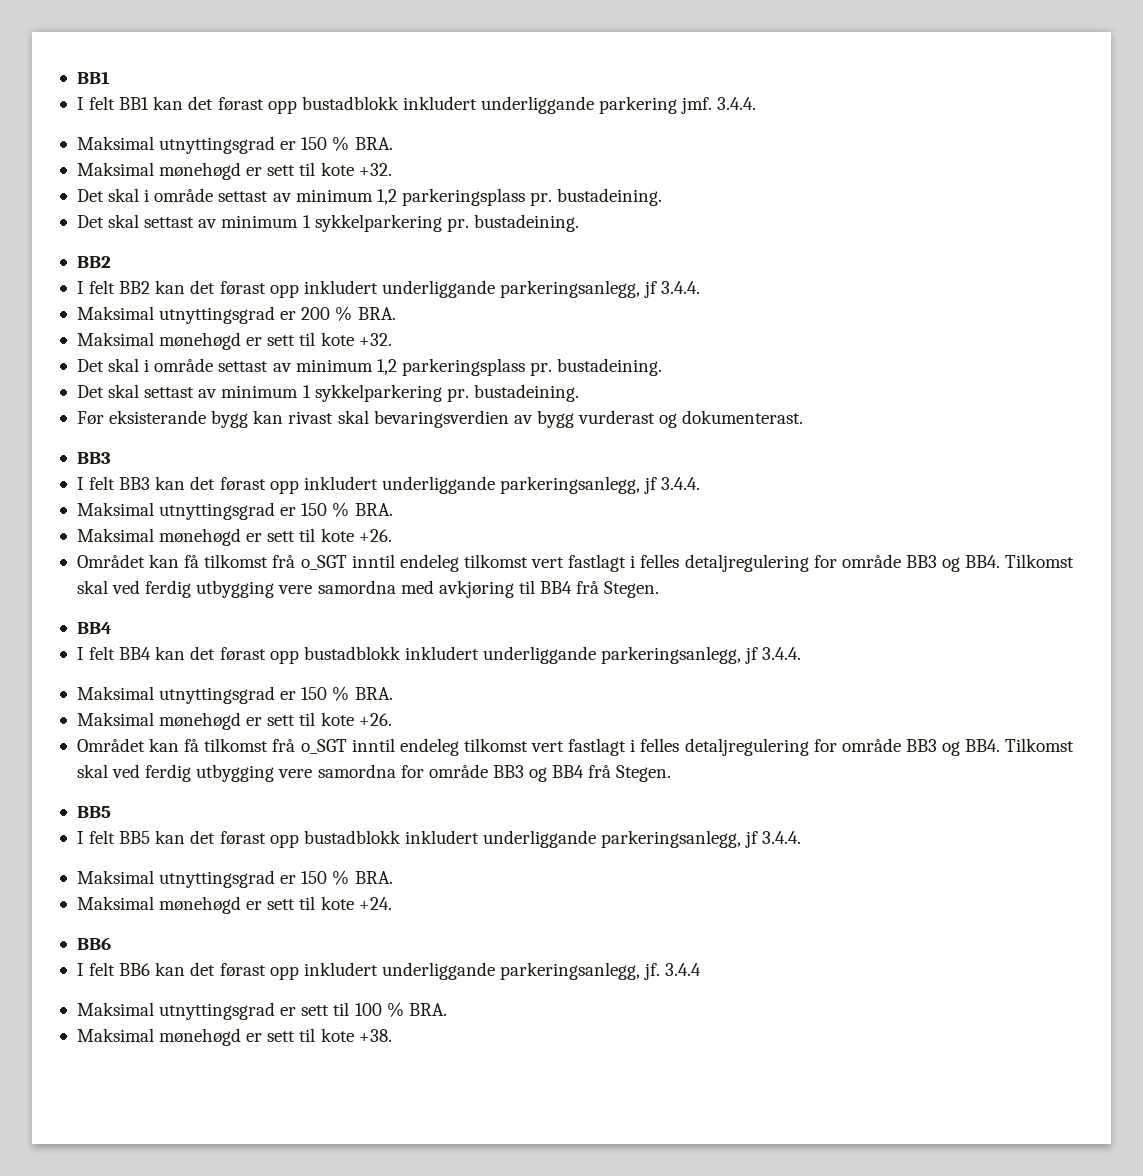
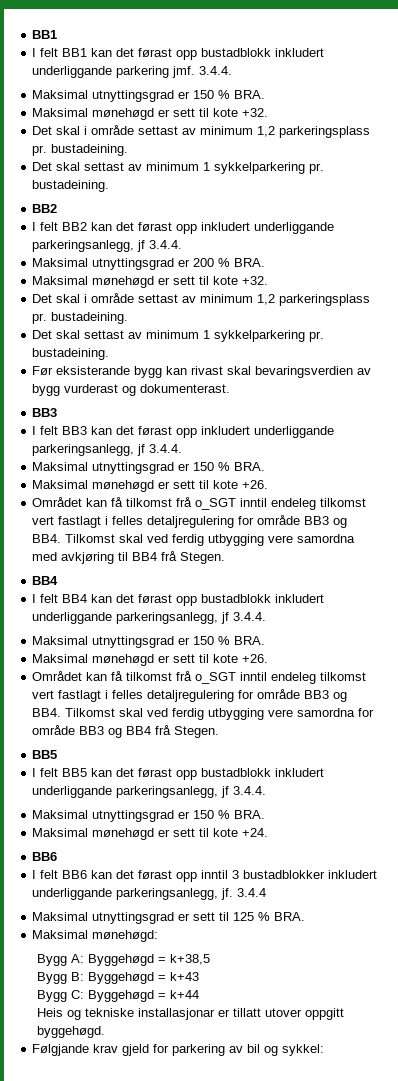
(299, 973) none -> [201,870,326,879] inntil 3 bustadblokker
[354,1002,447,1017] [76,1028,392,1046] 100 % BRA. // Maksimal mønehøgd er sett til kote +38. -> [233,912,306,921] [32,930,159,942] [37,954,211,966] [37,972,200,984] [37,990,200,1002] [37,1008,345,1020] [37,1026,106,1038] [32,1044,325,1056] 125 % BRA. // Maksimal mønehøgd: // Bygg A: Byggehøgd = k+38,5 // Bygg B: Byggehøgd = k+43 // Bygg C: Byggehøgd = k+44 // Heis og tekniske installasjonar er tillatt utover oppgitt byggehøgd. // Følgjande krav gjeld for parkering av bil og sykkel:

